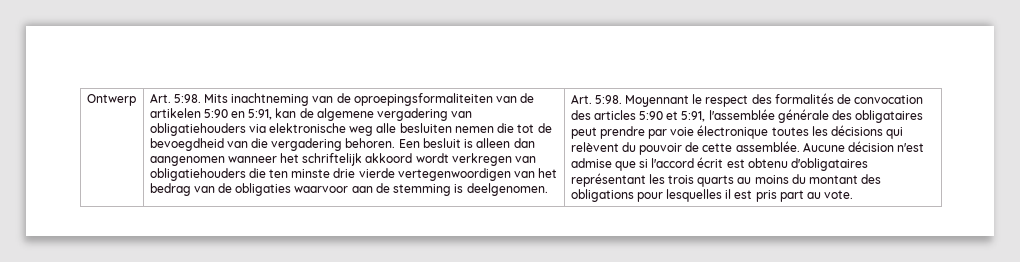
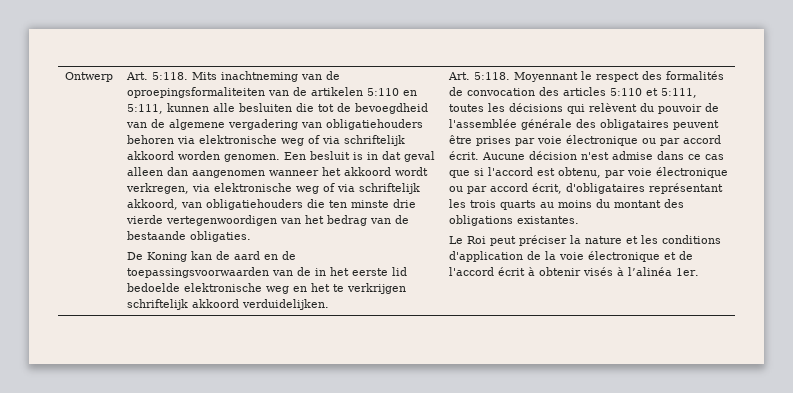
[173,94,201,103] 5:98. -> [151,72,188,80] 5:118.
[203,108,297,120] 5:90 en 5:91, kan -> [366,88,417,96] [126,103,428,114] [125,122,147,128] 5:110 en 5:111, kunnen alle besluiten die tot de bevoegdheid van
[248,123,552,136] [149,138,474,151] via elektronische weg alle besluiten nemen die tot de bevoegdheid van die vergadering behoren. Een besluit is -> [126,135,405,146] [126,151,435,162] behoren via elektronische weg of via schriftelijk akkoord worden genomen. Een besluit is in dat geval
[302,153,363,166] schriftelijk -> (341, 171) none
[451,153,512,166] verkregen -> [125,183,420,194] [126,199,178,210] verkregen, via elektronische weg of via schriftelijk akkoord,
[235,183,548,196] [570,94,622,104] obligaties waarvoor aan de stemming is deelgenomen. | Art. 5:98. -> [126,231,251,242] [126,251,296,262] [126,267,407,278] [126,283,406,294] [126,299,329,310] [447,72,510,80] bestaande obligaties. // De Koning kan de aard en de toepassingsvoorwaarden van de in het eerste lid bedoelde elektronische weg en het te verkrijgen schriftelijk akkoord verduidelijken. | Art. 5:118.
[638,109,924,123] [570,125,769,139] 5:90 et 5:91, l'assemblée générale des obligataires peut prendre par voie électronique -> [609,88,697,98] 5:110 et 5:111,
[702,141,925,152] [570,157,788,171] cette assemblée. Aucune décision n'est admise que si l'accord écrit est obtenu -> [448,119,719,130] [448,135,721,146] [448,151,724,160] [448,167,728,178] [448,183,562,194] l'assemblée générale des obligataires peuvent être prises par voie électronique ou par accord écrit. Aucune décision n'est admise dans ce cas que si l'accord est obtenu, par voie électronique ou par accord écrit,
[636,189,854,202] pour lesquelles il est pris part au vote. -> [516,216,579,224] [448,235,721,246] [448,251,693,262] [448,267,699,276] existantes. // Le Roi peut préciser la nature et les conditions d'application de la voie électronique et de l'accord écrit à obtenir visés à l’alinéa 1er.

